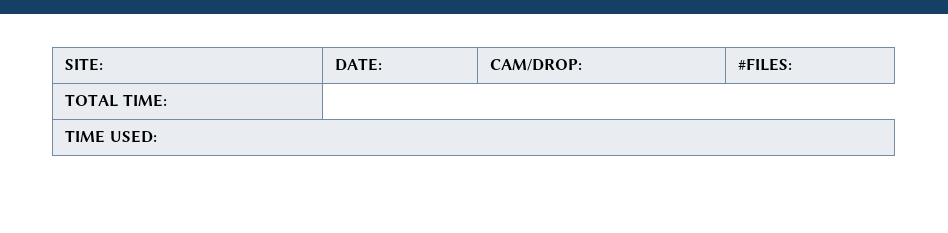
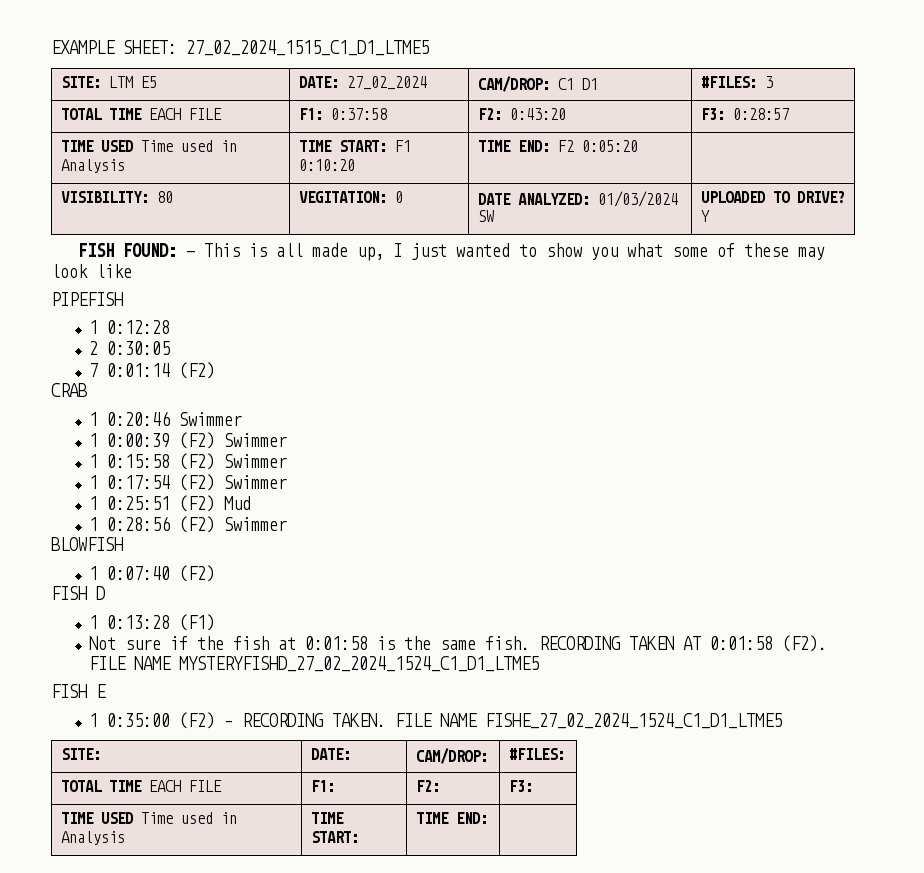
(65, 64) none -> [51,40,429,56] [60,76,157,88] [298,76,427,90] [477,76,598,92] [700,76,773,88] [60,108,222,120] [298,108,387,120] [477,108,566,120] [700,108,789,120] [60,140,237,152] [60,159,125,173] [298,140,411,152] [298,159,355,171] [477,140,638,152] [60,191,173,203] [298,191,403,203] [477,191,678,207] [477,210,494,222] [700,191,845,203] [700,210,710,222] [78,243,826,261] [51,264,132,278] [51,292,123,306] [88,320,170,334] [88,341,170,355] [88,362,215,379] [51,383,87,397] [88,411,242,426] [88,432,287,449] [88,453,287,470] [88,474,287,491] [88,495,251,512] [88,516,287,533] [51,537,123,551] [88,565,215,582] [51,586,105,600] [88,614,215,631] [88,635,827,652] [88,656,539,672] [51,684,106,698] [88,712,782,729] EXAMPLE SHEET: 27_02_2024_1515_C1_D1_LTME5 // SITE: LTM E5 | DATE: 27_02_2024 | CAM/DROP: C1 D1 | #FILES: 3 // TOTAL TIME EACH FILE | F1: 0:37:58 | F2: 0:43:20 | F3: 0:28:57 // TIME USED Time used in Analysis | TIME START: F1 0:10:20 | TIME END: F2 0:05:20 | // VISIBILITY: 80 | VEGITATION: 0 | DATE ANALYZED: 01/03/2024 SW | UPLOADED TO DRIVE? Y // FISH FOUND: - This is all made up, I just wanted to show you what some of these may look like // PIPEFISH // 1 0:12:28 // 2 0:30:05 // 7 0:01:14 (F2) // CRAB // 1 0:20:46 Swimmer // 1 0:00:39 (F2) Swimmer // 1 0:15:58 (F2) Swimmer // 1 0:17:54 (F2) Swimmer // 1 0:25:51 (F2) Mud // 1 0:28:56 (F2) Swimmer // BLOWFISH // 1 0:07:40 (F2) // FISH D // 1 0:13:28 (F1) // Not sure if the fish at 0:01:58 is the same fish. RECORDING TAKEN AT 0:01:58 (F2). FILE NAME MYSTERYFISHD_27_02_2024_1524_C1_D1_LTME5 // FISH E // 1 0:35:00 (F2) – RECORDING TAKEN. FILE NAME FISHE_27_02_2024_1524_C1_D1_LTME5 //
[122,94,167,107] [65,130,157,143] TIME: // TIME USED: -> [108,780,222,792] [310,780,335,792] [415,780,440,792] [508,780,533,792] [60,812,237,824] [60,831,125,845] [310,812,344,824] [310,831,359,843] [415,812,488,824] TIME EACH FILE | F1: | F2: | F3: // TIME USED Time used in Analysis | TIME START: | TIME END: |

